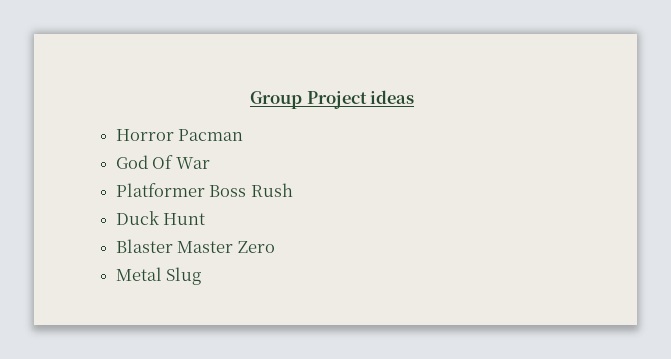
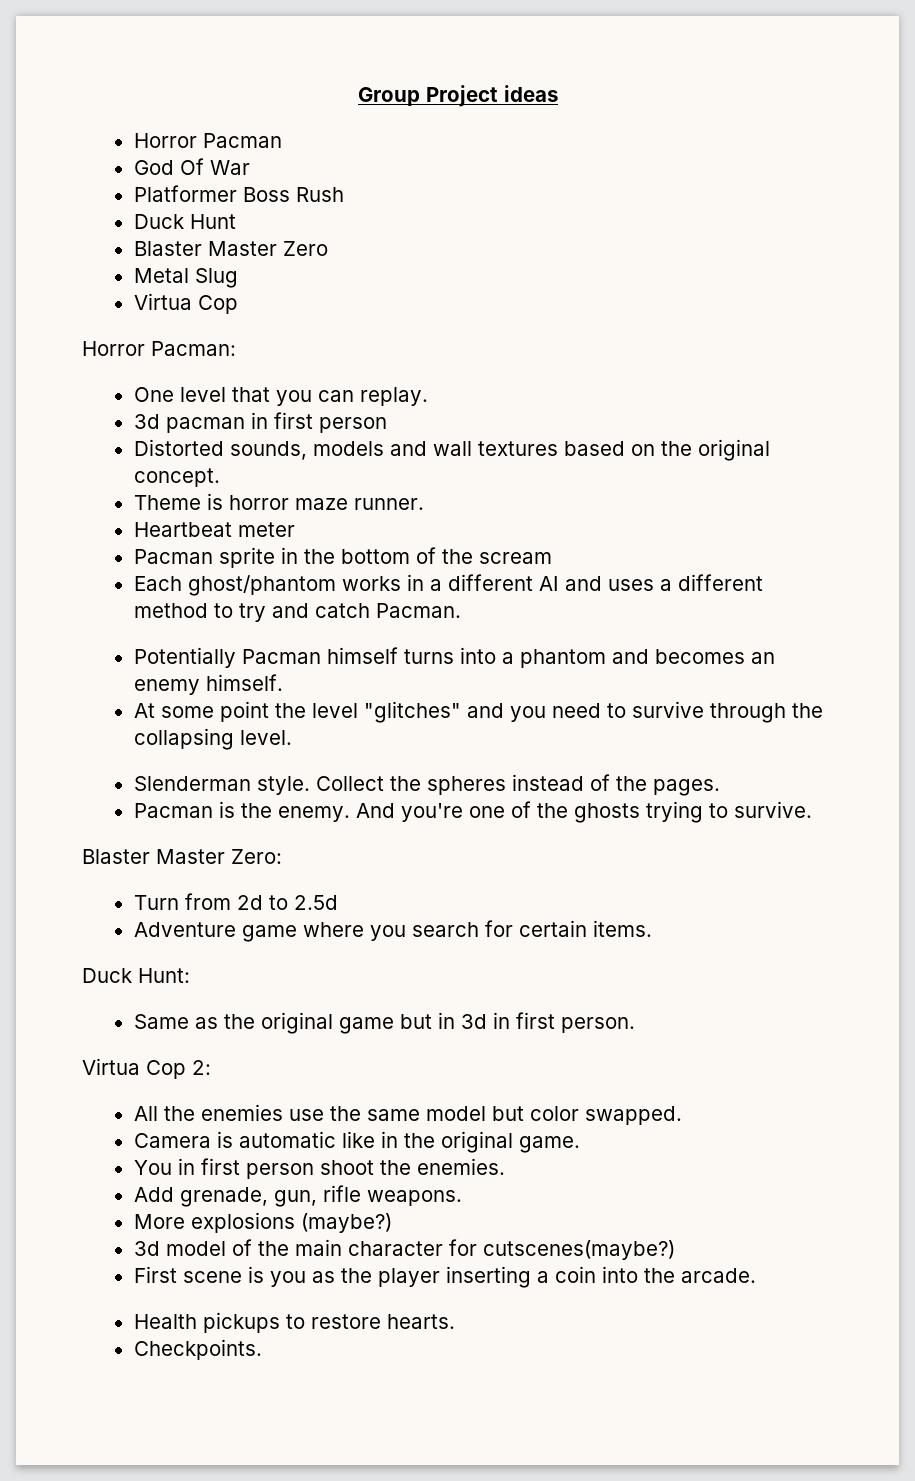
(202, 276) none -> [133,293,238,314] [82,341,236,356] [133,387,428,406] [133,412,387,433] [133,439,770,461] [133,468,220,487] [133,493,424,510] [133,522,295,537] [133,547,552,568] [133,574,763,596] [133,603,461,622] [133,647,775,668] [133,674,283,695] [133,701,823,723] [133,728,292,750] [133,774,720,796] [133,801,812,823] [82,849,282,864] [133,893,338,910] [133,920,652,942] [82,968,190,983] [133,1012,635,1034] [82,1058,211,1079] [133,1104,682,1125] [133,1131,580,1153] [133,1158,505,1179] [133,1185,462,1207] [133,1212,392,1233] [133,1239,675,1260] [133,1266,756,1288] [133,1312,455,1333] [133,1339,262,1360] // Virtua Cop // Horror Pacman: // One level that you can replay. // 3d pacman in first person // Distorted sounds, models and wall textures based on the original concept. // Theme is horror maze runner. // Heartbeat meter // Pacman sprite in the bottom of the scream // Each ghost/phantom works in a different AI and uses a different method to try and catch Pacman. // Potentially Pacman himself turns into a phantom and becomes an enemy himself. // At some point the level "glitches" and you need to survive through the collapsing level. // Slenderman style. Collect the spheres instead of the pages. // Pacman is the enemy. And you're one of the ghosts trying to survive. // Blaster Master Zero: // Turn from 2d to 2.5d // Adventure game where you search for certain items. // Duck Hunt: // Same as the original game but in 3d in first person. // Virtua Cop 2: // All the enemies use the same model but color swapped. // Camera is automatic like in the original game. // You in first person shoot the enemies. // Add grenade, gun, rifle weapons. // More explosions (maybe?) // 3d model of the main character for cutscenes(maybe?) // First scene is you as the player inserting a coin into the arcade. // Health pickups to restore hearts. // Checkpoints.

